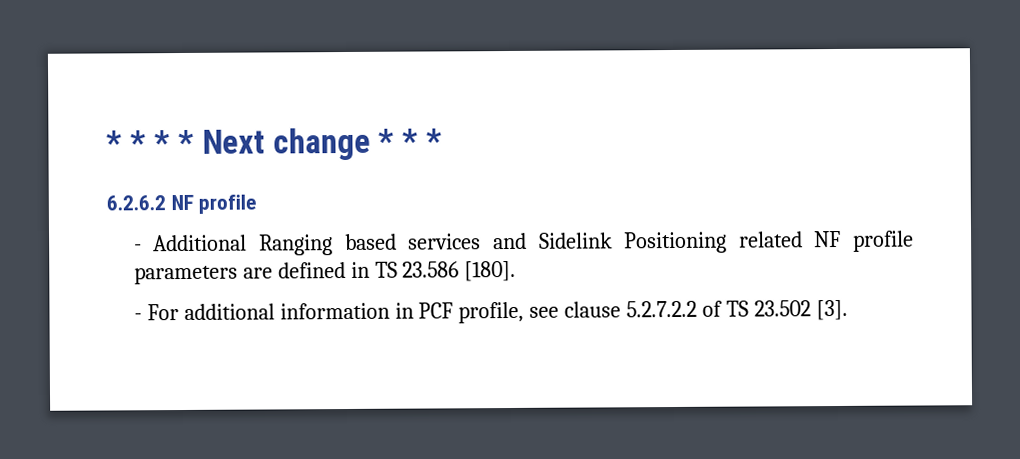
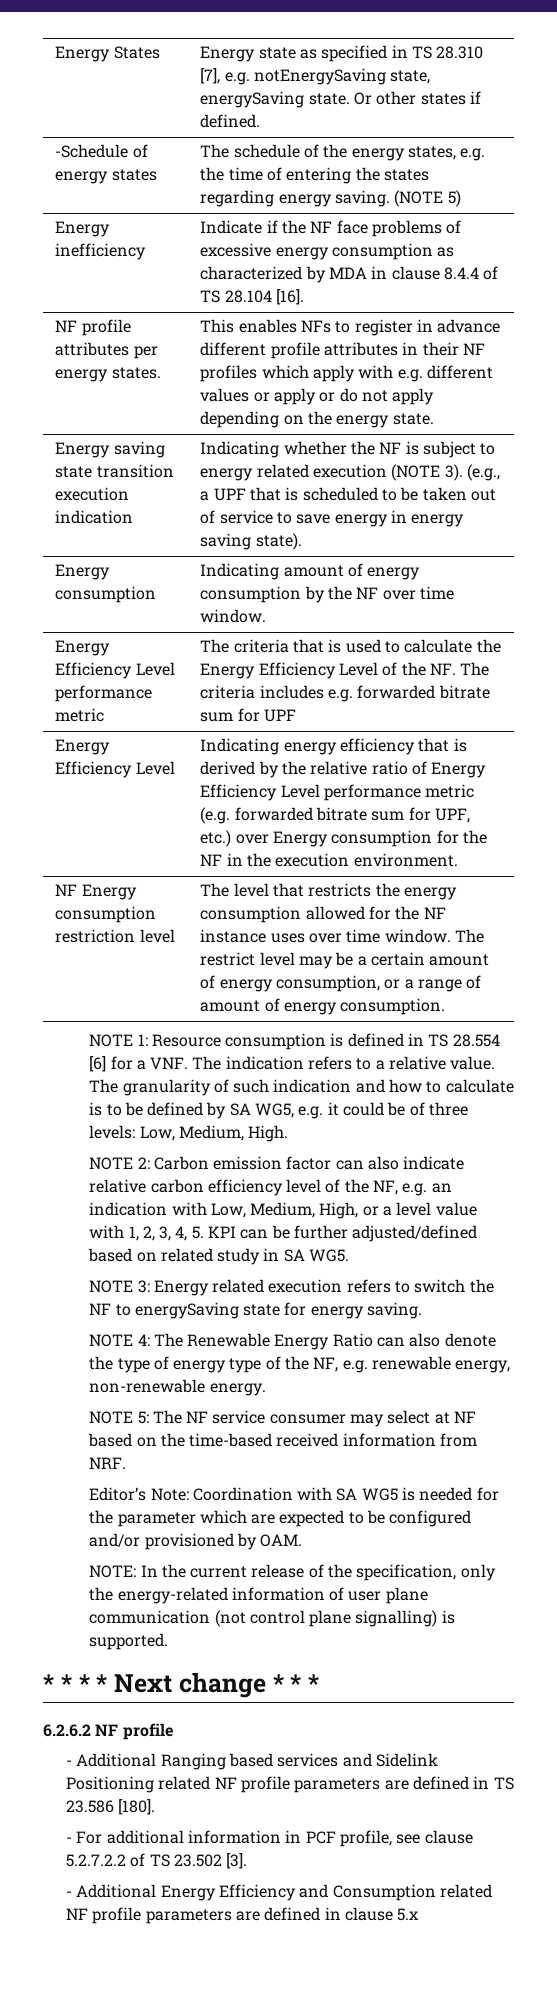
(106, 142) none -> [55,46,160,62] [200,45,484,62] [200,68,431,85] [200,91,481,108] [200,114,261,128] [55,144,148,158] [55,169,157,184] [200,144,486,161] [200,167,429,184] [200,190,461,207] [55,221,111,237] [55,243,147,260] [200,220,462,237] [200,243,455,260] [200,266,499,283] [200,289,304,305] [55,319,131,336] [55,342,158,359] [55,367,161,382] [200,319,501,336] [200,342,485,359] [200,365,493,382] [200,388,435,405] [200,411,434,428] [55,441,165,458] [55,464,174,478] [55,487,130,501] [55,510,134,524] [200,441,496,458] [200,464,500,481] [200,487,496,501] [200,510,465,527] [200,533,302,550] [55,564,111,580] [55,586,157,603] [200,563,421,580] [200,586,454,603] [200,609,267,623] [55,640,111,656] [55,662,175,679] [55,685,153,702] [55,708,105,722] [200,639,501,653] [200,662,490,679] [200,685,490,702] [200,708,296,722] [55,739,111,755] [55,761,175,778] [200,738,467,755] [200,761,487,778] [200,784,475,801] [200,807,470,824] [200,830,487,847] [200,853,458,867] [55,884,137,900] [55,906,157,923] [55,929,175,943] [200,883,457,900] [200,906,446,923] [200,929,484,943] [200,952,490,969] [200,975,482,992] [200,998,446,1015] [89,1033,500,1050] [89,1056,496,1072] [89,1079,514,1096] [89,1102,469,1119] [89,1125,289,1142] [89,1156,465,1170] [89,1179,452,1196] [89,1202,477,1219] [89,1225,478,1242] [88,1248,350,1265] [89,1279,494,1296] [89,1302,423,1319] [89,1333,496,1350] [89,1356,511,1373] [89,1379,266,1396] [89,1410,477,1427] [88,1433,478,1447] [89,1457,127,1469] [89,1487,499,1501] [89,1510,472,1527] [89,1533,303,1550] [89,1564,496,1581] [89,1587,428,1604] [89,1610,455,1627] [89,1633,169,1650] Energy States | Energy state as specified in TS 28.310 [7], e.g. notEnergySaving state, energySaving state. Or other states if defined. // -Schedule of energy states | The schedule of the energy states, e.g. the time of entering the states regarding energy saving. (NOTE 5) // Energy inefficiency | Indicate if the NF face problems of excessive energy consumption as characterized by MDA in clause 8.4.4 of TS 28.104 [16]. // NF profile attributes per energy states. | This enables NFs to register in advance different profile attributes in their NF profiles which apply with e.g. different values or apply or do not apply depending on the energy state. // Energy saving state transition execution indication | Indicating whether the NF is subject to energy related execution (NOTE 3). (e.g., a UPF that is scheduled to be taken out of service to save energy in energy saving state). // Energy consumption | Indicating amount of energy consumption by the NF over time window. // Energy Efficiency Level performance metric | The criteria that is used to calculate the Energy Efficiency Level of the NF. The criteria includes e.g. forwarded bitrate sum for UPF // Energy Efficiency Level | Indicating energy efficiency that is derived by the relative ratio of Energy Efficiency Level performance metric (e.g. forwarded bitrate sum for UPF, etc.) over Energy consumption for the NF in the execution environment. // NF Energy consumption restriction level | The level that restricts the energy consumption allowed for the NF instance uses over time window. The restrict level may be a certain amount of energy consumption, or a range of amount of energy consumption. // NOTE 1: Resource consumption is defined in TS 28.554 [6] for a VNF. The indication refers to a relative value. The granularity of such indication and how to calculate is to be defined by SA WG5, e.g. it could be of three levels: Low, Medium, High. // NOTE 2: Carbon emission factor can also indicate relative carbon efficiency level of the NF, e.g. an indication with Low, Medium, High, or a level value with 1, 2, 3, 4, 5. KPI can be further adjusted/defined based on related study in SA WG5. // NOTE 3: Energy related execution refers to switch the NF to energySaving state for energy saving. // NOTE 4: The Renewable Energy Ratio can also denote the type of energy type of the NF, e.g. renewable energy, non-renewable energy. // NOTE 5: The NF service consumer may select at NF based on the time-based received information from NRF. // Editor’s Note: Coordination with SA WG5 is needed for the parameter which are expected to be configured and/or provisioned by OAM. // NOTE: In the current release of the specification, only the energy-related information of user plane communication (not control plane signalling) is supported. //
(848, 310) none -> [66,1884,493,1901] [66,1907,420,1924] // - Additional Energy Efficiency and Consumption related NF profile parameters are defined in clause 5.x

